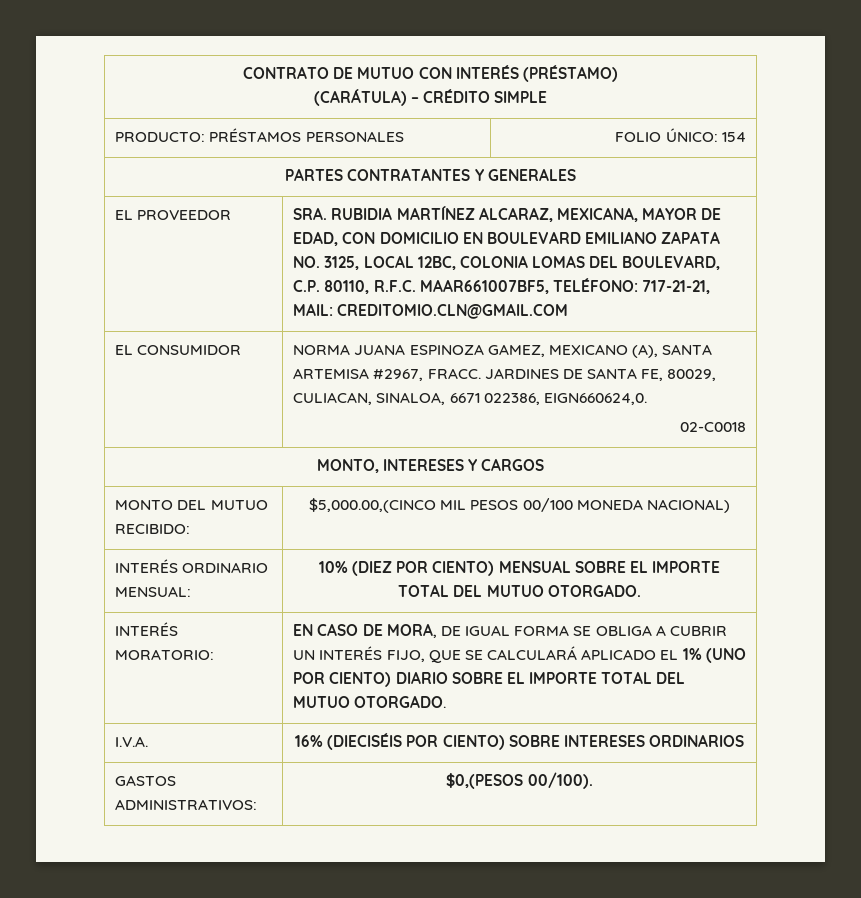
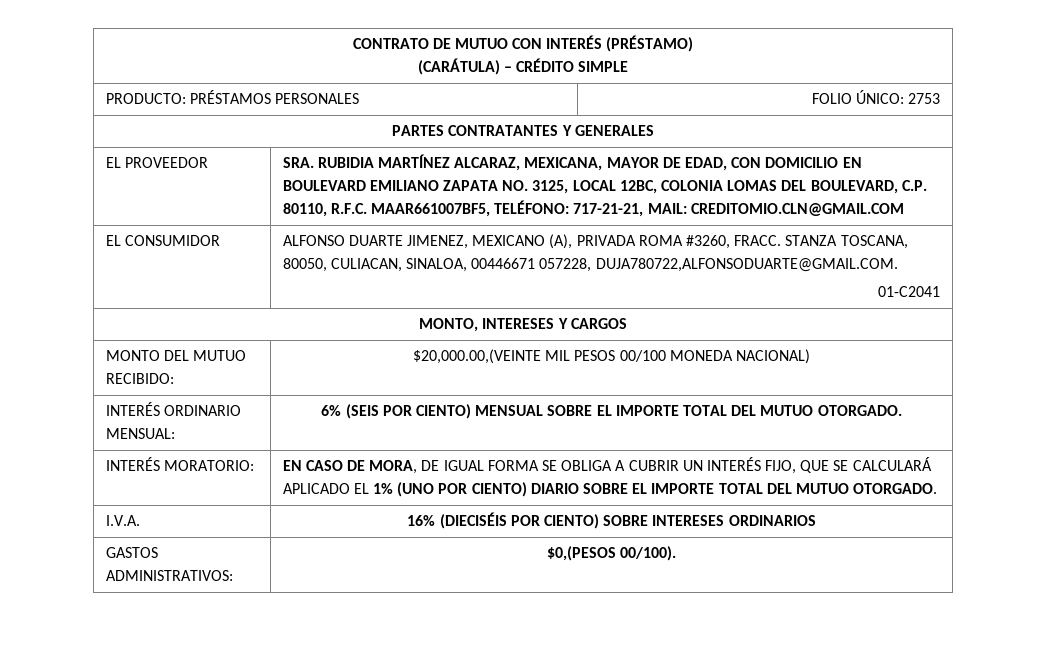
[721,132,746,142] 154 -> [908,93,941,104] 2753
[293,344,713,358] [293,368,717,381] [293,392,647,405] [679,422,746,432] NORMA JUANA ESPINOZA GAMEZ, MEXICANO (A), SANTA ARTEMISA #2967, FRACC. JARDINES DE SANTA FE, 80029, CULIACAN, SINALOA, 6671 022386, EIGN660624,0. // 02-C0018 -> [282,234,908,249] [282,258,898,272] [878,286,941,297] ALFONSO DUARTE JIMENEZ, MEXICANO (A), PRIVADA ROMA #3260, FRACC. STANZA TOSCANA, 80050, CULIACAN, SINALOA, 00446671 057228, DUJA780722,ALFONSODUARTE@GMAIL.COM. // 01-C2041
[309,498,437,513] $5,000.00,(CINCO -> [413,349,542,364] $20,000.00,(VEINTE
[318,561,393,576] 10% (DIEZ -> [321,404,379,419] 6% (SEIS

